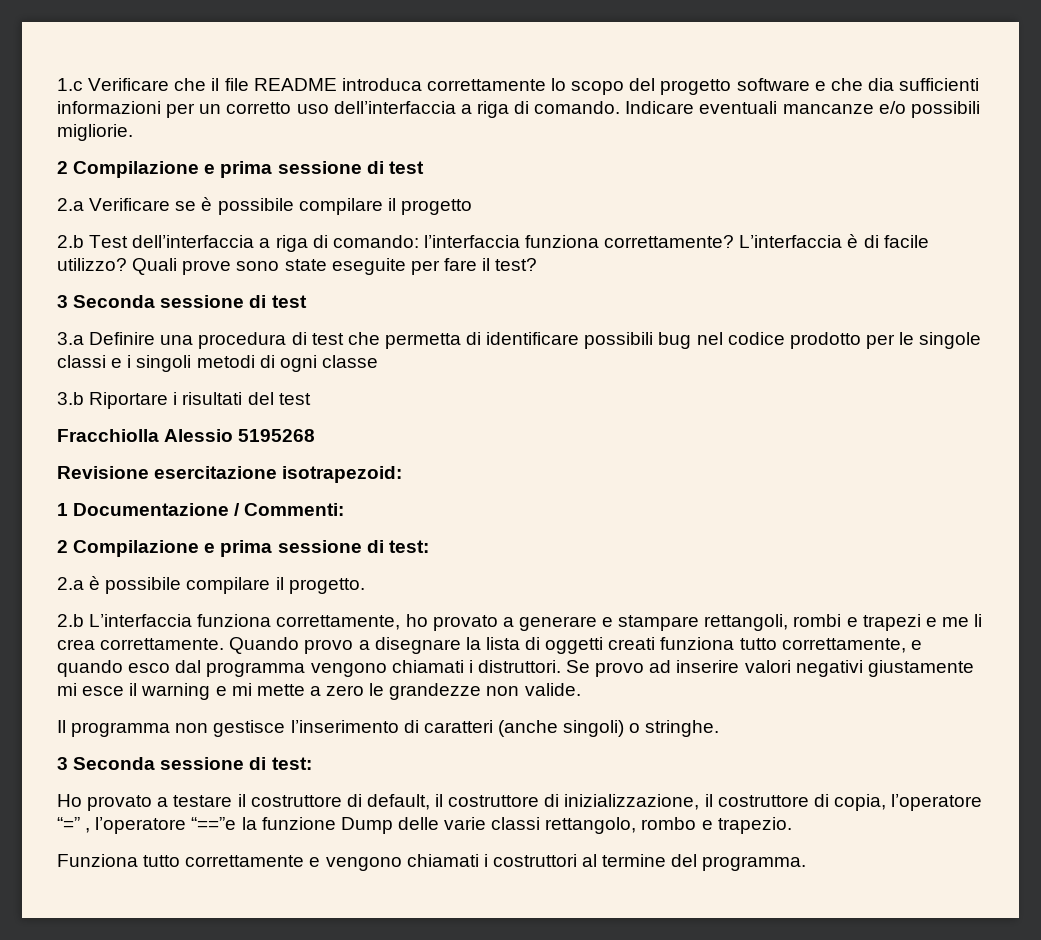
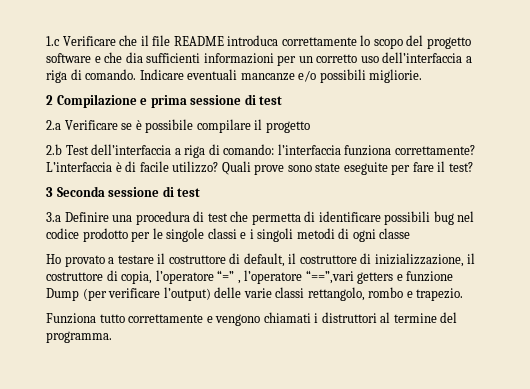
[57,392,311,409] [57,429,316,442] [57,466,403,483] [57,503,345,516] [57,540,429,557] [57,576,365,594] [57,614,983,631] [57,637,922,654] [57,660,974,677] [57,683,581,700] [57,720,720,737] [57,757,312,770] // 3.b Riportare i risultati del test // Fracchiolla Alessio 5195268 // Revisione esercitazione isotrapezoid: // 1 Documentazione / Commenti: // 2 Compilazione e prima sessione di test: // 2.a è possibile compilare il progetto. // 2.b L’interfaccia funziona correttamente, ho provato a generare e stampare rettangoli, rombi e trapezi e me li crea correttamente. Quando provo a disegnare la lista di oggetti creati funziona tutto correttamente, e quando esco dal programma vengono chiamati i distruttori. Se provo ad inserire valori negativi giustamente mi esce il warning e mi mette a zero le grandezze non valide. // Il programma non gestisce l’inserimento di caratteri (anche singoli) o stringhe. // 3 Seconda sessione di test: -> (411, 233) none
[191,817,393,834] “==”e la funzione Dump -> [305,270,454,284] [46,287,211,301] “==”,vari getters e funzione Dump (per verificare l’output)
[492,854,577,867] costruttori -> [321,312,377,323] distruttori

